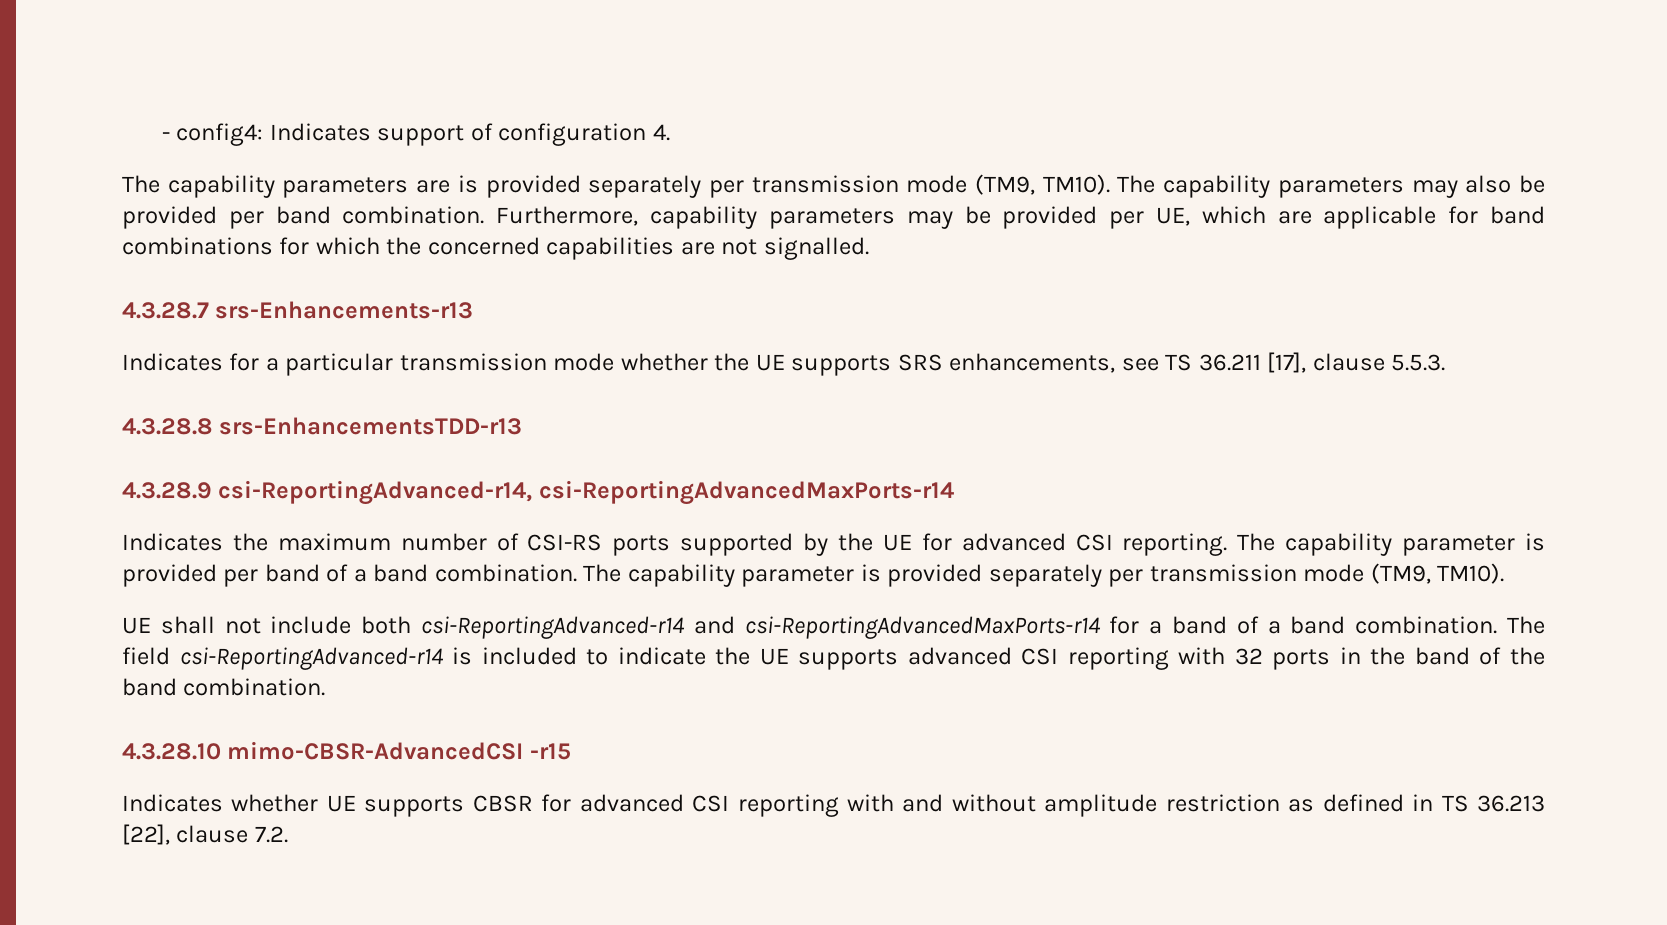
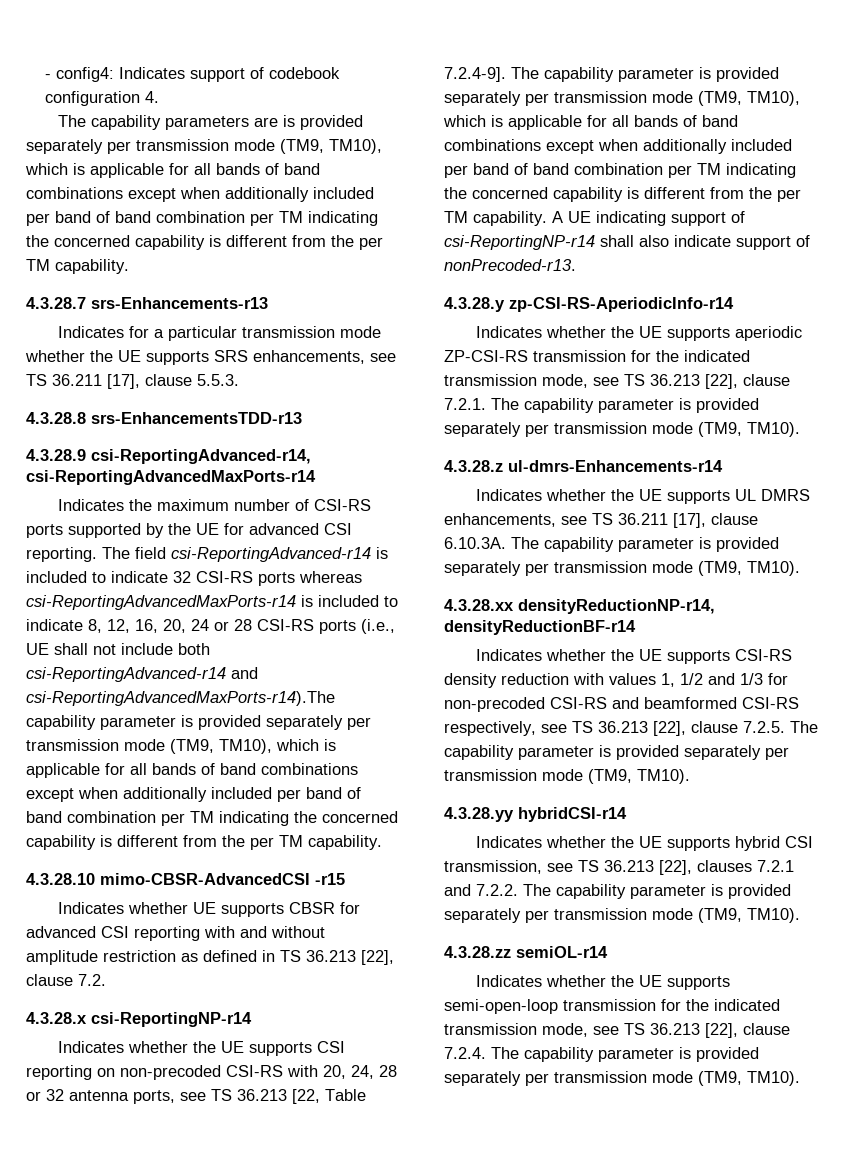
(493, 132) none -> [269,67,341,79] codebook
[1042,174,1546,198] [122,206,1545,229] [122,237,869,260] TM10). The capability parameters may also be provided per band combination. Furthermore, capability parameters may be provided per UE, which are applicable for band combinations for which the concerned capabilities are not signalled. -> [329,139,382,154] [25,163,320,178] [26,187,374,202] [26,211,378,226] [26,235,383,250] [26,259,129,274] TM10), which is applicable for all bands of band combinations except when additionally included per band of band combination per TM indicating the concerned capability is different from the per TM capability.
[1285,533,1546,556] [122,563,1505,587] [122,616,1545,639] [122,647,1546,670] [122,678,326,696] capability parameter is provided per band of a band combination. The capability parameter is provided separately per transmission mode (TM9, TM10). // UE shall not include both csi-ReportingAdvanced-r14 and csi-ReportingAdvancedMaxPorts-r14 for a band of a band combination. The field csi-ReportingAdvanced-r14 is included to indicate the UE supports advanced CSI reporting with 32 ports in the band of the band combination. -> [135,547,388,562] [26,571,362,586] [26,595,398,610] [26,619,395,634] [26,643,210,655] [26,667,258,682] [26,691,335,706] [26,715,371,730] [26,739,336,754] [26,763,358,778] [26,787,361,802] [26,811,398,826] [26,835,382,850] field csi-ReportingAdvanced-r14 is included to indicate 32 CSI-RS ports whereas csi-ReportingAdvancedMaxPorts-r14 is included to indicate 8, 12, 16, 20, 24 or 28 CSI-RS ports (i.e., UE shall not include both csi-ReportingAdvanced-r14 and csi-ReportingAdvancedMaxPorts-r14).The capability parameter is provided separately per transmission mode (TM9, TM10), which is applicable for all bands of band combinations except when additionally included per band of band combination per TM indicating the concerned capability is different from the per TM capability.
(288, 834) none -> [26,1012,252,1027] [58,1041,346,1056] [26,1065,397,1080] [26,1089,366,1104] [444,67,779,82] [444,91,800,106] [443,115,738,130] [444,139,792,154] [444,163,796,178] [444,187,801,202] [444,211,745,226] [444,235,810,250] [444,259,576,271] [444,297,734,312] [476,326,803,341] [444,350,750,362] [444,374,790,389] [444,398,759,413] [444,422,800,437] [444,460,723,472] [476,489,811,504] [444,513,758,528] [444,537,779,552] [444,561,800,576] [444,599,715,614] [444,620,636,635] [476,649,793,664] [444,673,788,688] [444,697,799,712] [444,721,818,736] [444,745,789,760] [444,769,690,784] [444,807,627,822] [476,836,814,851] [444,860,794,875] [444,884,791,899] [444,908,800,923] [444,946,608,958] [476,975,731,990] [444,999,780,1014] [444,1023,790,1038] [444,1047,759,1062] [444,1071,800,1086] // 4.3.28.x csi-ReportingNP-r14 // Indicates whether the UE supports CSI reporting on non-precoded CSI-RS with 20, 24, 28 or 32 antenna ports, see TS 36.213 [22, Table 7.2.4-9]. The capability parameter is provided separately per transmission mode (TM9, TM10), which is applicable for all bands of band combinations except when additionally included per band of band combination per TM indicating the concerned capability is different from the per TM capability. A UE indicating support of csi-ReportingNP-r14 shall also indicate support of nonPrecoded-r13. // 4.3.28.y zp-CSI-RS-AperiodicInfo-r14 // Indicates whether the UE supports aperiodic ZP-CSI-RS transmission for the indicated transmission mode, see TS 36.213 [22], clause 7.2.1. The capability parameter is provided separately per transmission mode (TM9, TM10). // 4.3.28.z ul-dmrs-Enhancements-r14 // Indicates whether the UE supports UL DMRS enhancements, see TS 36.211 [17], clause 6.10.3A. The capability parameter is provided separately per transmission mode (TM9, TM10). // 4.3.28.xx densityReductionNP-r14, densityReductionBF-r14 // Indicates whether the UE supports CSI-RS density reduction with values 1, 1/2 and 1/3 for non-precoded CSI-RS and beamformed CSI-RS respectively, see TS 36.213 [22], clause 7.2.5. The capability parameter is provided separately per transmission mode (TM9, TM10). // 4.3.28.yy hybridCSI-r14 // Indicates whether the UE supports hybrid CSI transmission, see TS 36.213 [22], clauses 7.2.1 and 7.2.2. The capability parameter is provided separately per transmission mode (TM9, TM10). // 4.3.28.zz semiOL-r14 // Indicates whether the UE supports semi-open-loop transmission for the indicated transmission mode, see TS 36.213 [22], clause 7.2.4. The capability parameter is provided separately per transmission mode (TM9, TM10).

